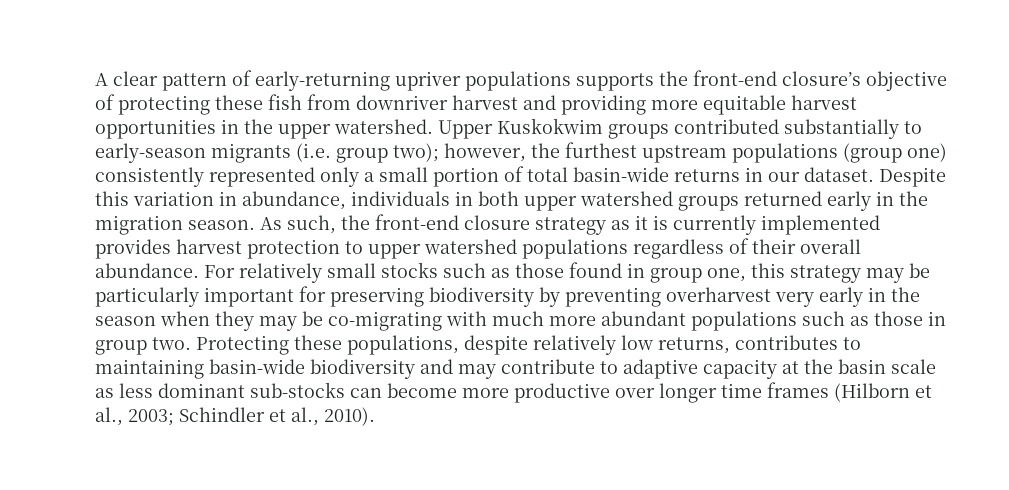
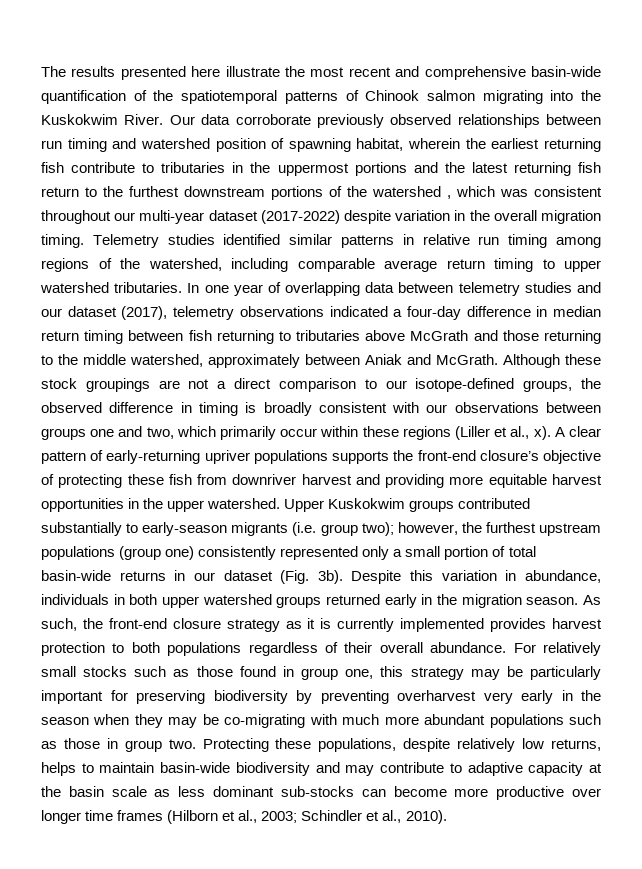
(95, 79) none -> [41,66,601,80] [41,90,601,104] [41,114,601,128] [41,138,601,152] [41,162,601,176] [41,186,602,200] [41,210,601,224] [41,234,602,248] [41,258,601,272] [40,282,601,296] [41,306,601,320] [41,330,601,344] [41,354,601,368] [41,378,601,392] [41,402,602,416] [41,426,551,440] The results presented here illustrate the most recent and comprehensive basin-wide quantification of the spatiotemporal patterns of Chinook salmon migrating into the Kuskokwim River. Our data corroborate previously observed relationships between run timing and watershed position of spawning habitat, wherein the earliest returning fish contribute to tributaries in the uppermost portions and the latest returning fish return to the furthest downstream portions of the watershed , which was consistent throughout our multi-year dataset (2017-2022) despite variation in the overall migration timing. Telemetry studies identified similar patterns in relative run timing among regions of the watershed, including comparable average return timing to upper watershed tributaries. In one year of overlapping data between telemetry studies and our dataset (2017), telemetry observations indicated a four-day difference in median return timing between fish returning to tributaries above McGrath and those returning to the middle watershed, approximately between Aniak and McGrath. Although these stock groupings are not a direct comparison to our isotope-defined groups, the observed difference in timing is broadly consistent with our observations between groups one and two, which primarily occur within these regions (Liller et al., x).
[804,167,874,182] dataset. -> [223,570,343,584] dataset (Fig. 3b).
[368,239,517,259] upper watershed -> [131,642,160,653] both
[735,335,861,350] [95,359,204,379] contributes to maintaining -> [41,762,155,776] helps to maintain

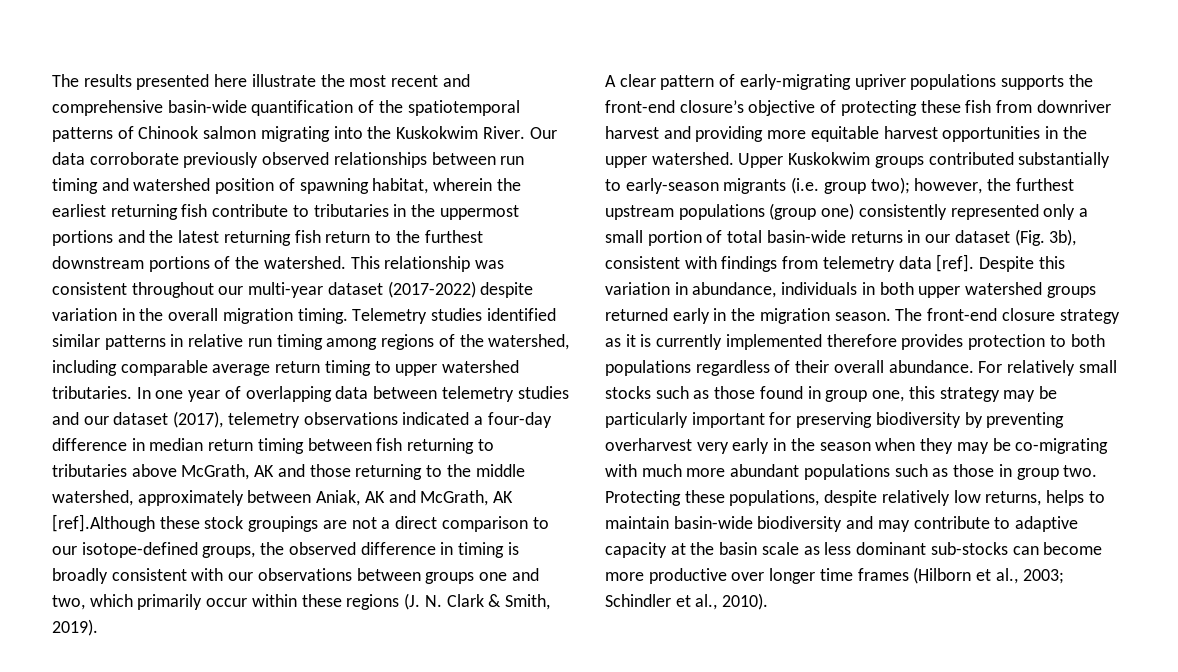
[372,186,495,199] watershed , which -> [263,256,471,272] watershed. This relationship
[410,330,469,341] McGrath -> [181,464,275,480] McGrath, AK
[365,354,560,368] Aniak and McGrath. Although -> [316,490,514,506] [52,514,155,532] Aniak, AK and McGrath, AK [ref].Although
[454,426,551,440] (Liller et al., x). -> [404,593,550,610] [52,619,98,636] (J. N. Clark & Smith, 2019). //
[106,450,201,464] early-returning -> [739,74,851,90] early-migrating
[317,570,343,584] 3b). -> [1049,229,1077,246] [605,254,975,272] 3b), consistent with findings from telemetry data [ref].
[583,595,602,605] [41,618,103,631] As such, the -> [895,308,923,321] The
[490,618,603,632] provides harvest -> [826,334,964,350] therefore provides

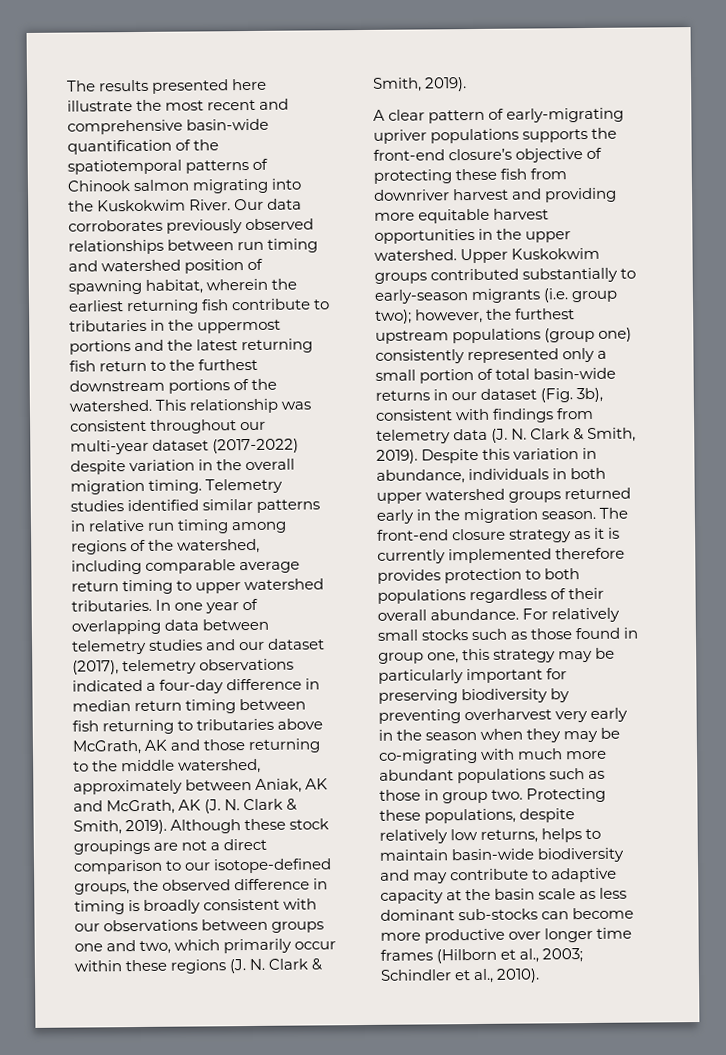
[89,152,179,165] corroborate -> [68,219,163,232] corroborates
[52,514,155,532] [ref].Although -> [204,798,298,814] [73,819,242,835] (J. N. Clark & Smith, 2019). Although
[936,254,975,272] [ref]. -> [491,427,637,443] [376,449,418,464] (J. N. Clark & Smith, 2019).

